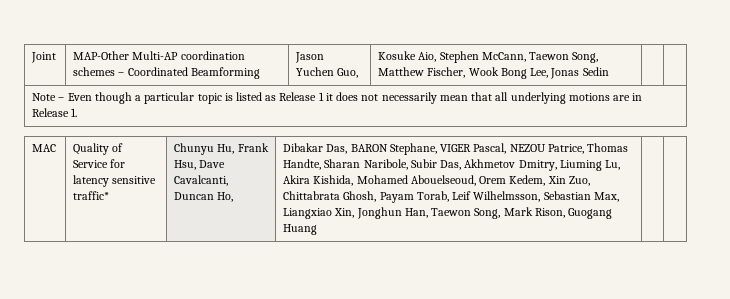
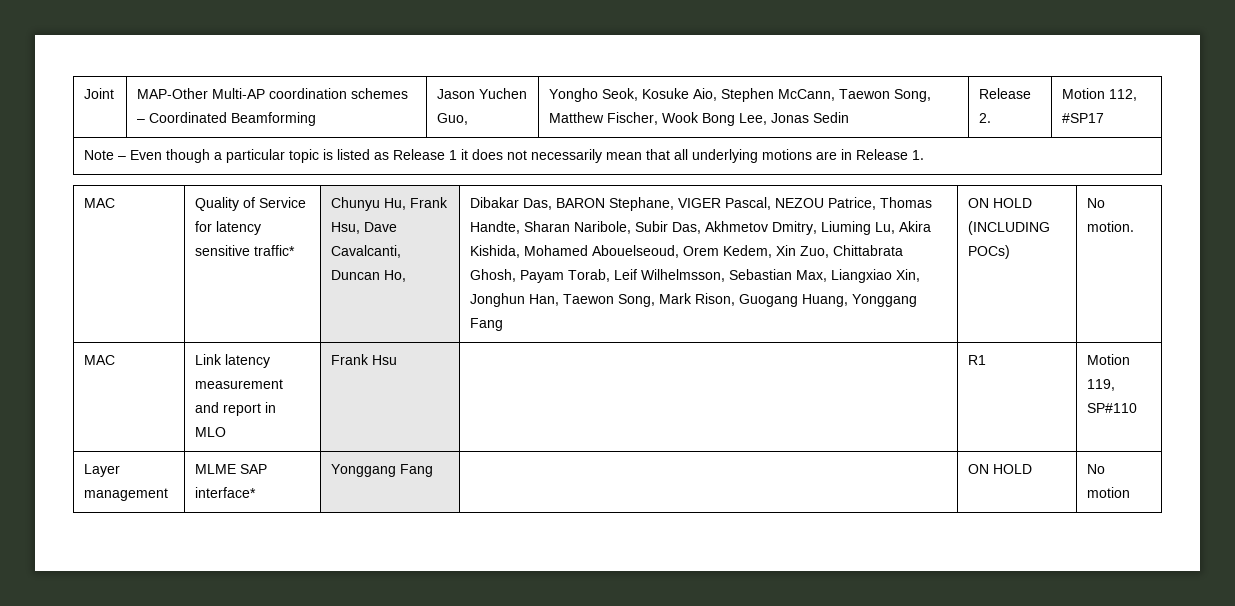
(359, 73) none -> [549,88,639,102] Yongho Seok,
(609, 71) | -> [979,88,1032,99] [979,113,992,123] [1062,88,1138,101] [1062,113,1105,123] Release 2. | Motion 112, #SP17
[283,224,318,235] Huang | | -> [802,294,918,307] [470,318,504,331] [968,198,1033,208] [968,221,1051,235] [968,245,1011,259] [1087,198,1106,208] [1087,221,1135,232] [84,355,116,365] [195,354,271,368] [195,379,284,389] [195,402,277,416] [195,427,227,437] [331,354,398,365] [968,355,987,365] [1087,354,1131,365] [1087,379,1116,391] [1087,403,1138,413] [84,464,121,477] [84,488,169,501] [195,464,268,474] [195,487,257,498] [331,464,434,477] [968,464,1033,474] [1087,464,1106,474] [1087,487,1131,498] Huang, Yonggang Fang | ON HOLD (INCLUDING POCs) | No motion. // MAC | Link latency measurement and report in MLO | Frank Hsu | | R1 | Motion 119, SP#110 // Layer management | MLME SAP interface* | Yonggang Fang | | ON HOLD | No motion

